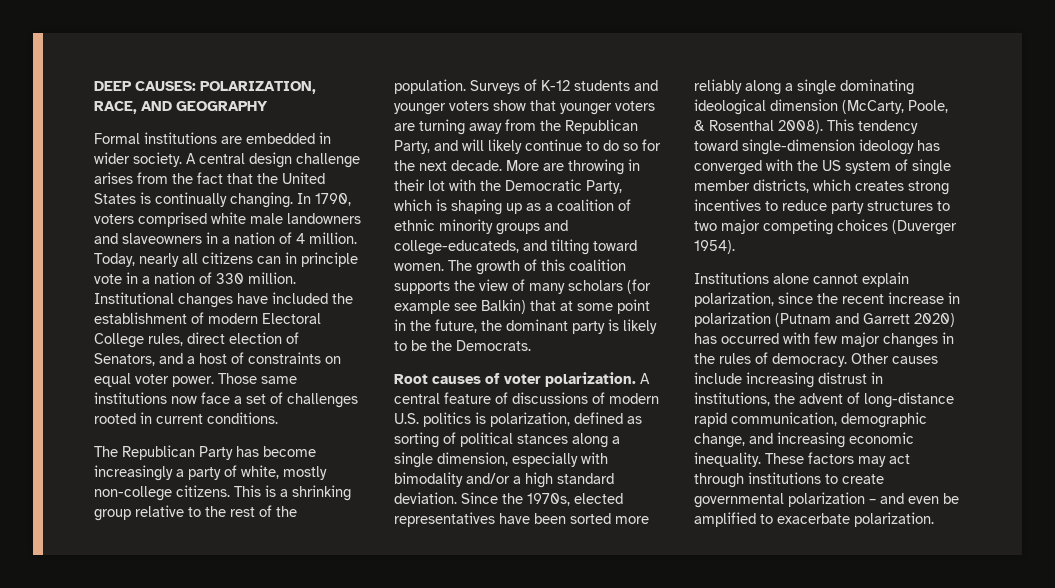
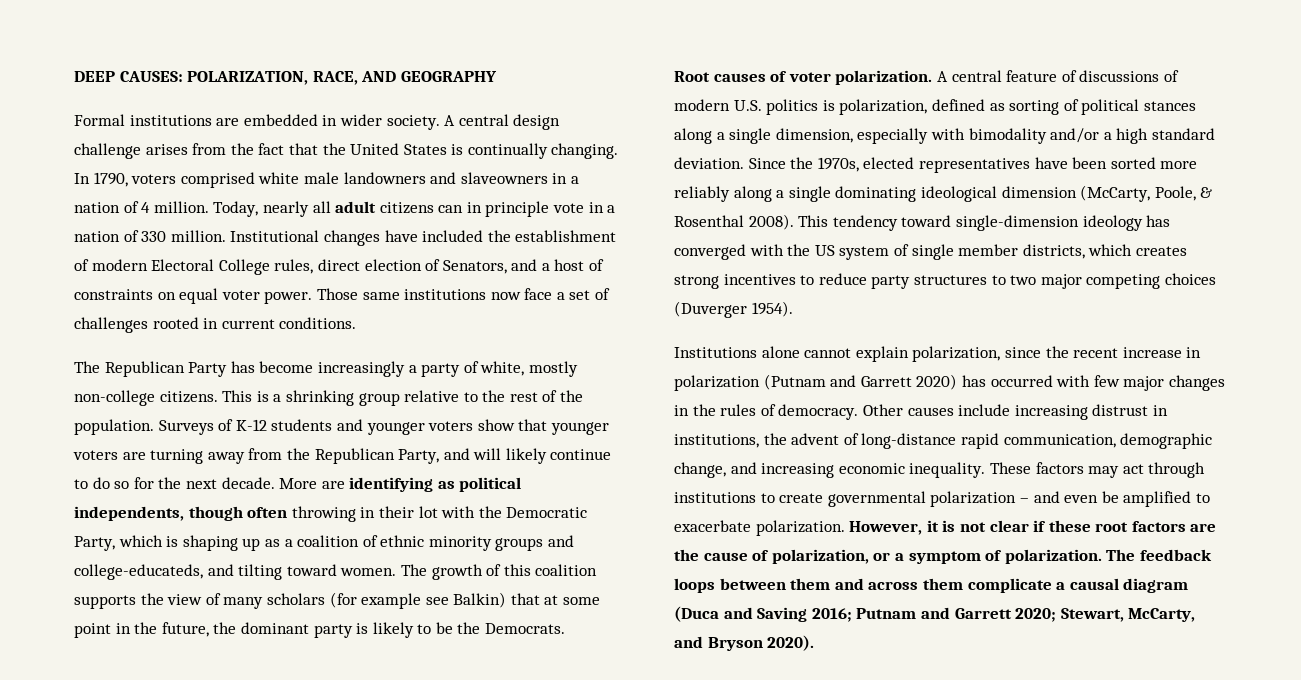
(198, 258) none -> [335,201,377,213] adult
(564, 167) none -> [349,477,522,492] [74,506,288,521] identifying as political independents, though often
(934, 519) none -> [849,520,1217,535] [674,549,1212,564] [674,578,1189,593] [674,606,1196,622] [674,635,815,651] However, it is not clear if these root factors are the cause of polarization, or a symptom of polarization. The feedback loops between them and across them complicate a causal diagram (Duca and Saving 2016; Putnam and Garrett 2020; Stewart, McCarty, and Bryson 2020).

